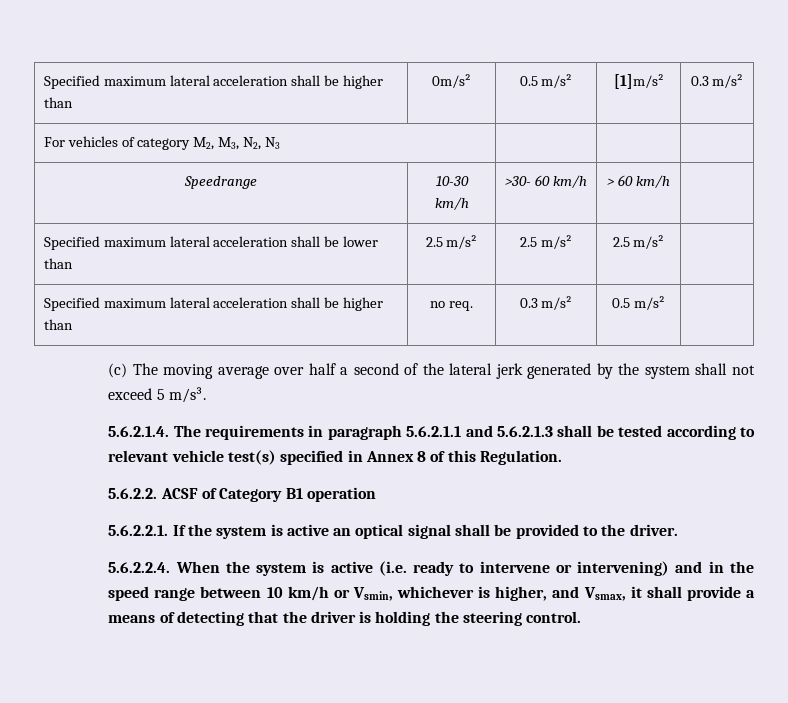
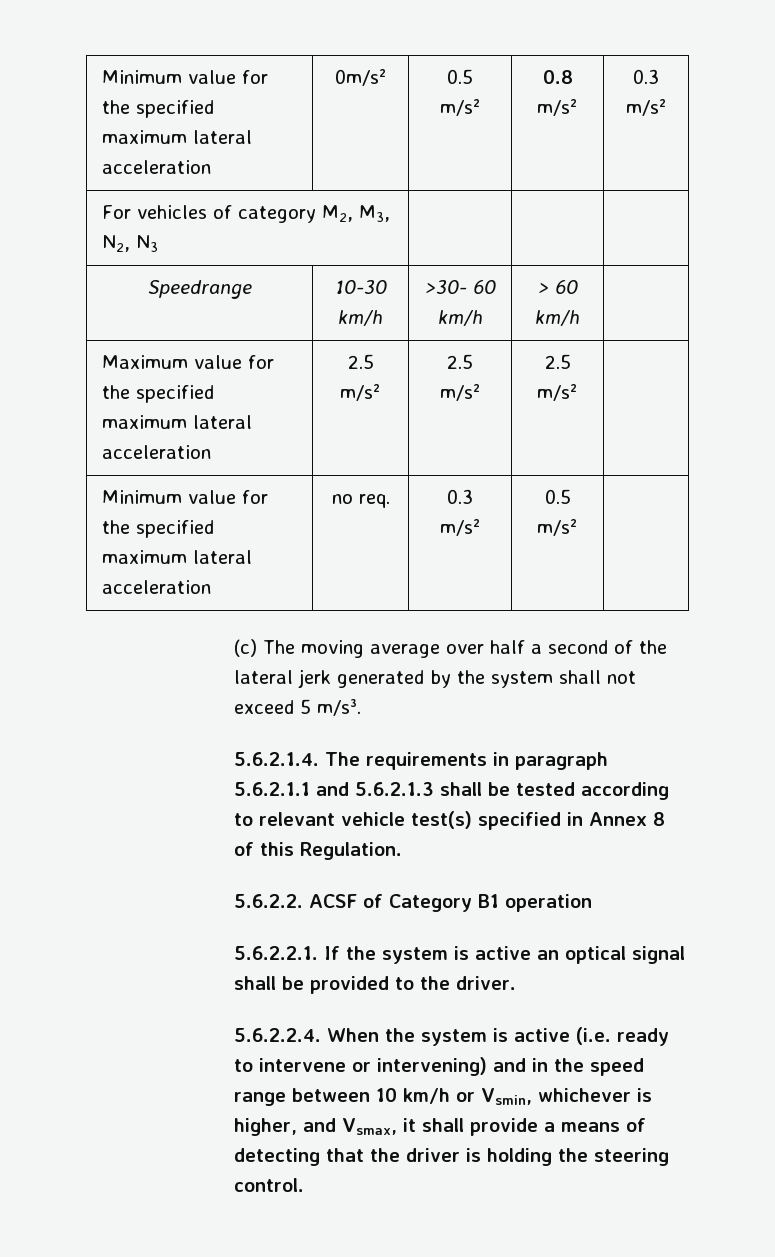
[43,75,384,89] [43,97,73,108] Specified maximum lateral acceleration shall be higher than -> [101,70,268,84] [101,100,214,118] [101,130,252,144] [101,160,211,174] Minimum value for the specified maximum lateral acceleration
[613,74,664,89] [1]m/s² -> [542,70,573,84] [537,99,578,116] 0.8 m/s²
[43,236,379,250] [43,258,73,269] Specified maximum lateral acceleration shall be lower than -> [101,355,274,369] [101,385,214,403] [101,415,252,429] [101,445,211,459] Maximum value for the specified maximum lateral acceleration
[43,297,384,311] [43,319,73,330] Specified maximum lateral acceleration shall be higher than -> [101,490,268,504] [101,520,214,538] [101,550,252,564] [101,580,211,594] Minimum value for the specified maximum lateral acceleration

